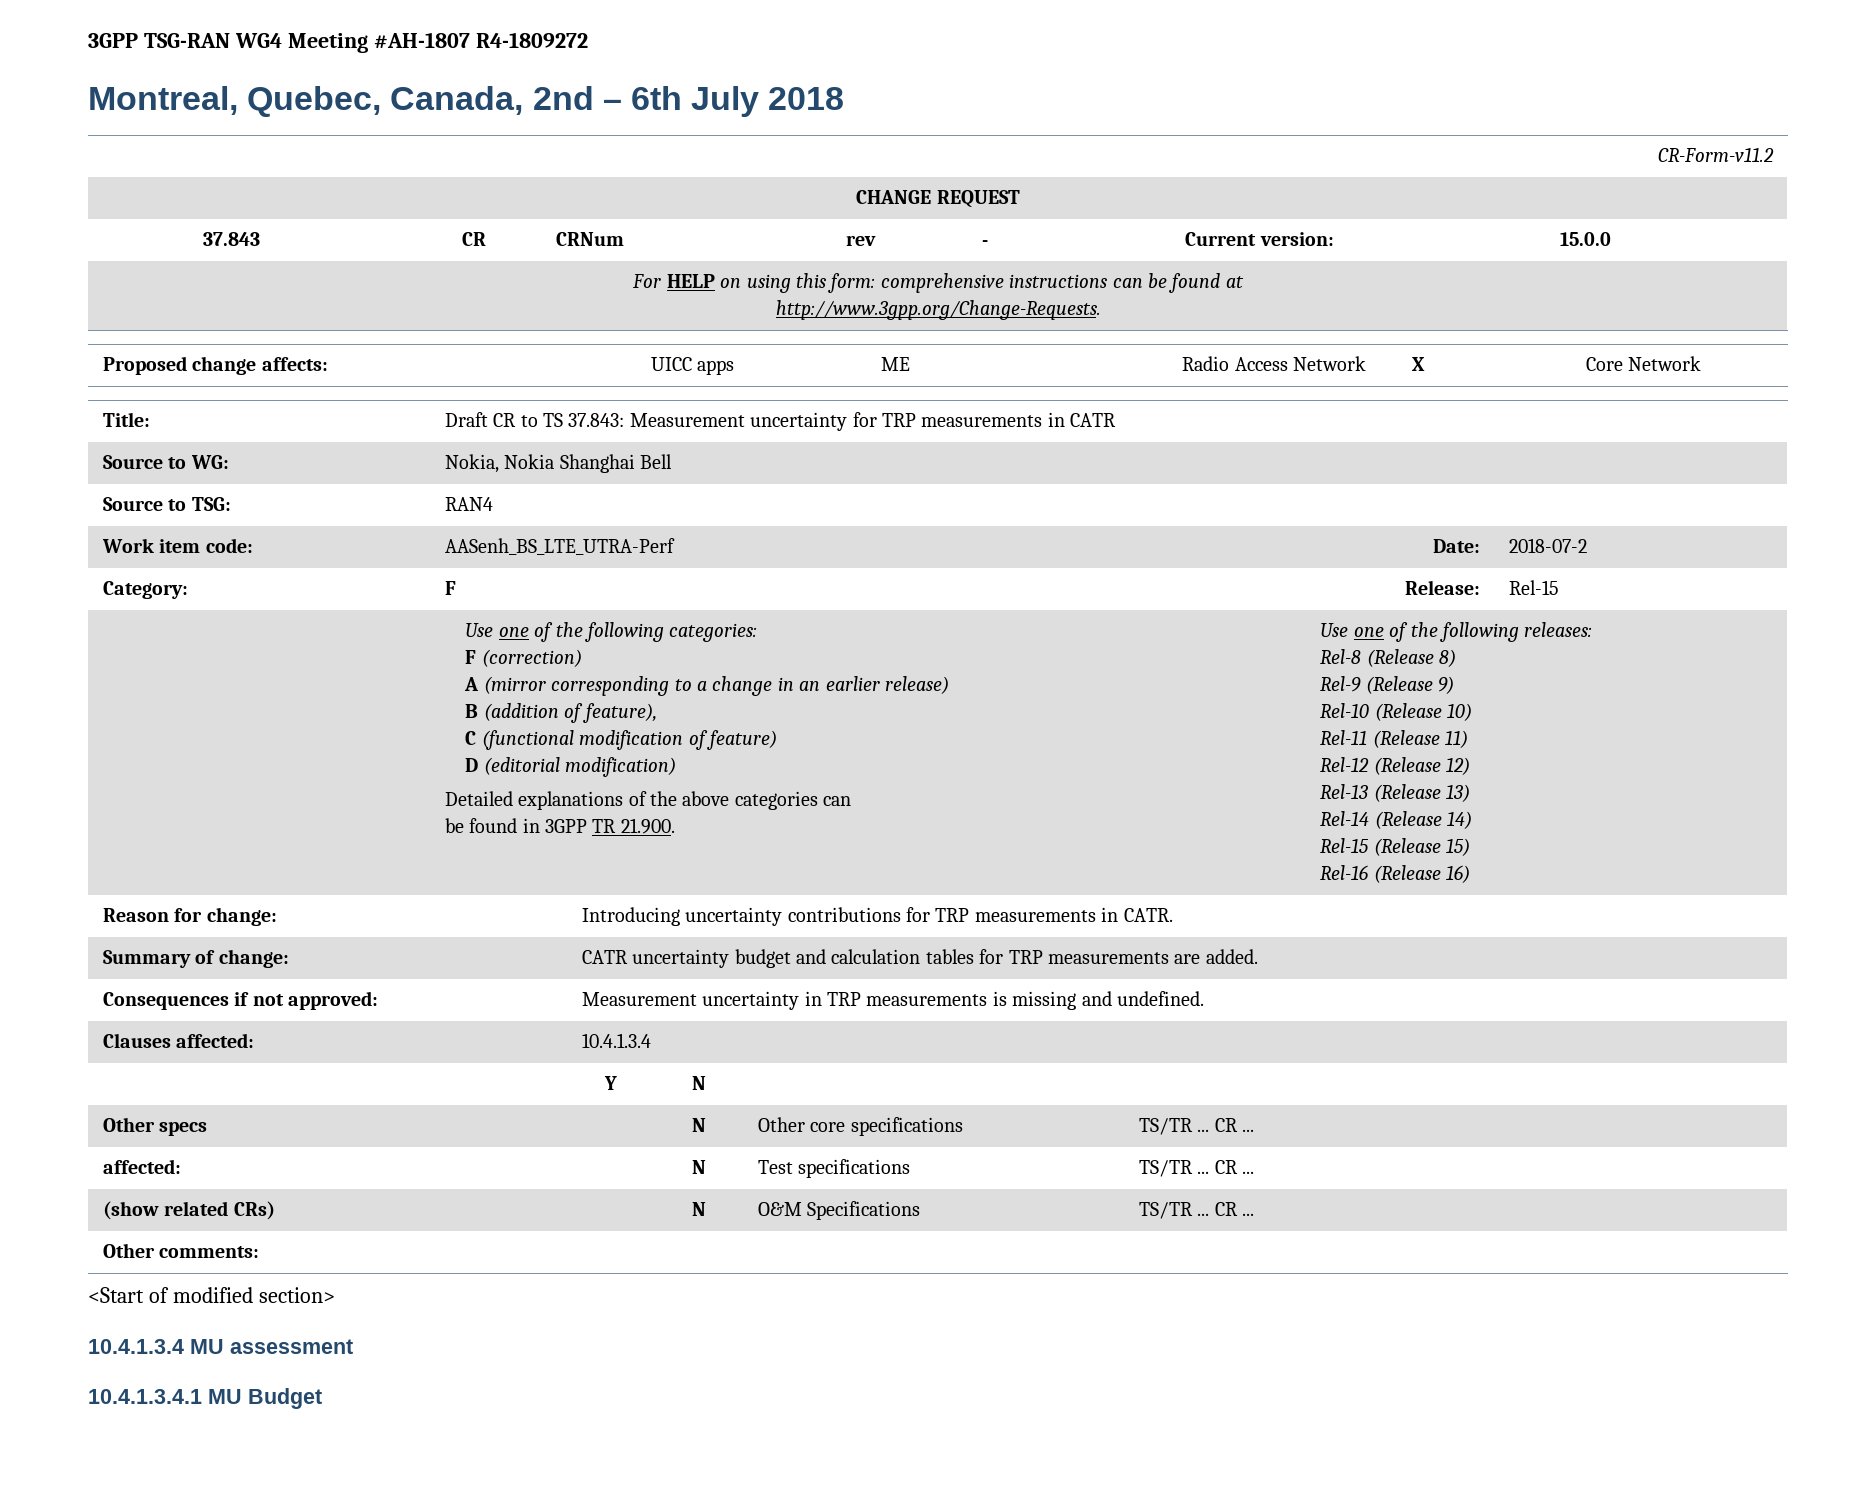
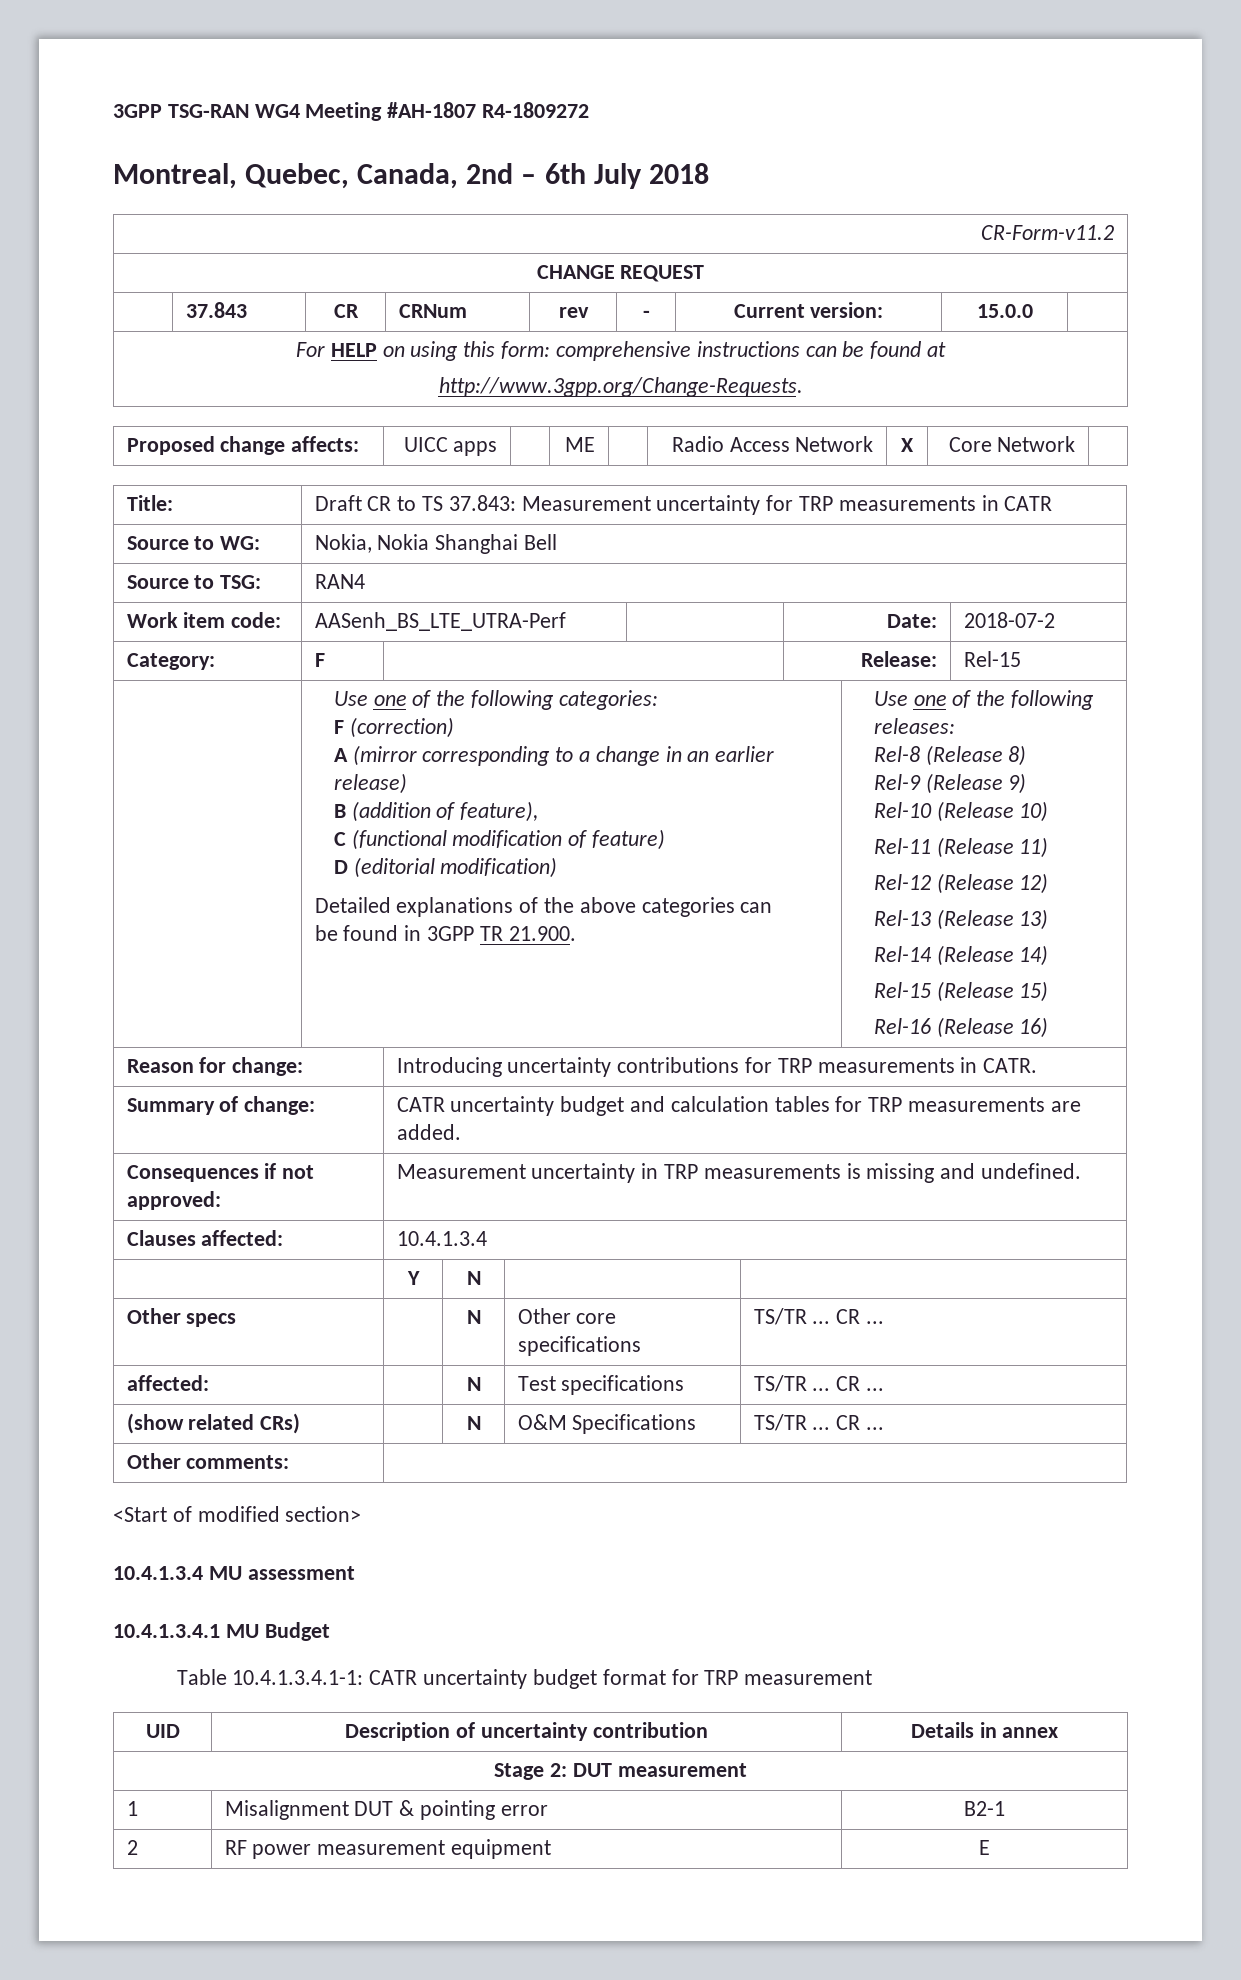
(322, 1398) none -> [176,1669,873,1689] [145,1724,180,1738] [345,1722,708,1741] [910,1722,1059,1738] [494,1763,747,1780] [126,1801,138,1816] [224,1800,548,1820] [964,1801,1005,1816] [126,1840,138,1855] [224,1839,552,1859] [979,1840,990,1855] // Table 10.4.1.3.4.1-1: CATR uncertainty budget format for TRP measurement // UID | Description of uncertainty contribution | Details in annex // Stage 2: DUT measurement // 1 | Misalignment DUT & pointing error | B2-1 // 2 | RF power measurement equipment | E

